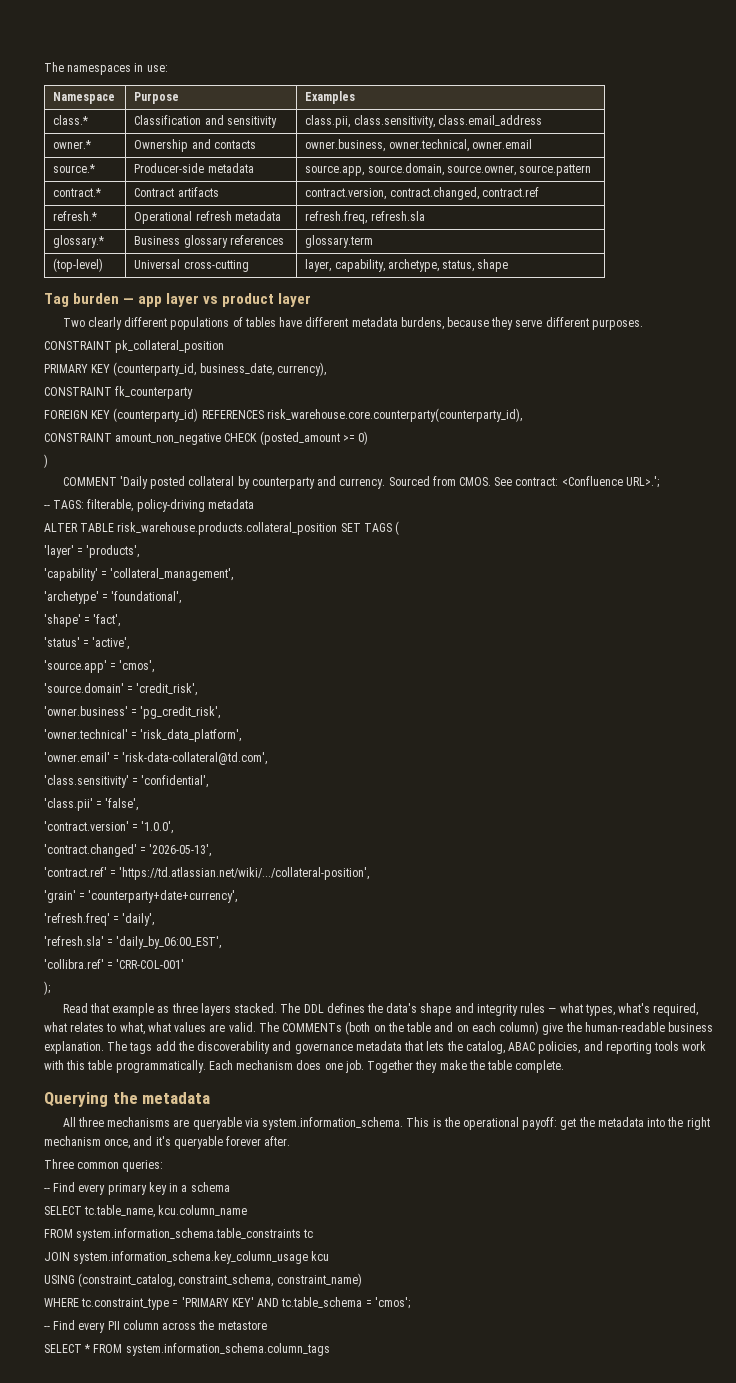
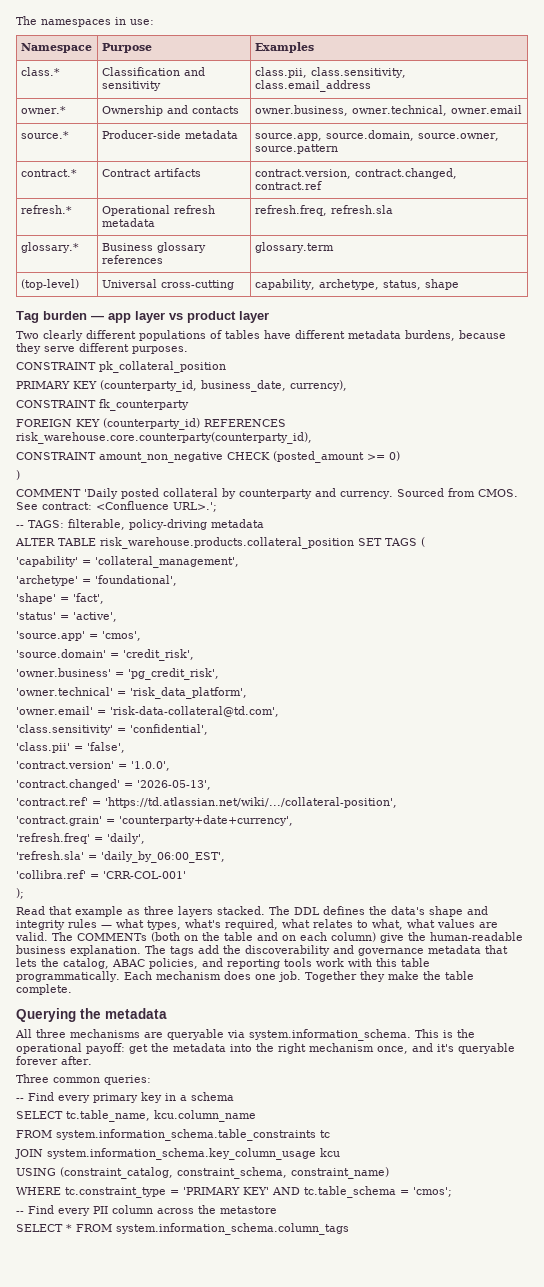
[305,259,332,272] layer, -> (234, 285) none
[44,545,140,558] // 'layer' = 'products', -> (425, 542) none
[44,890,76,903] 'grain' -> [16,816,102,826] 'contract.grain'

